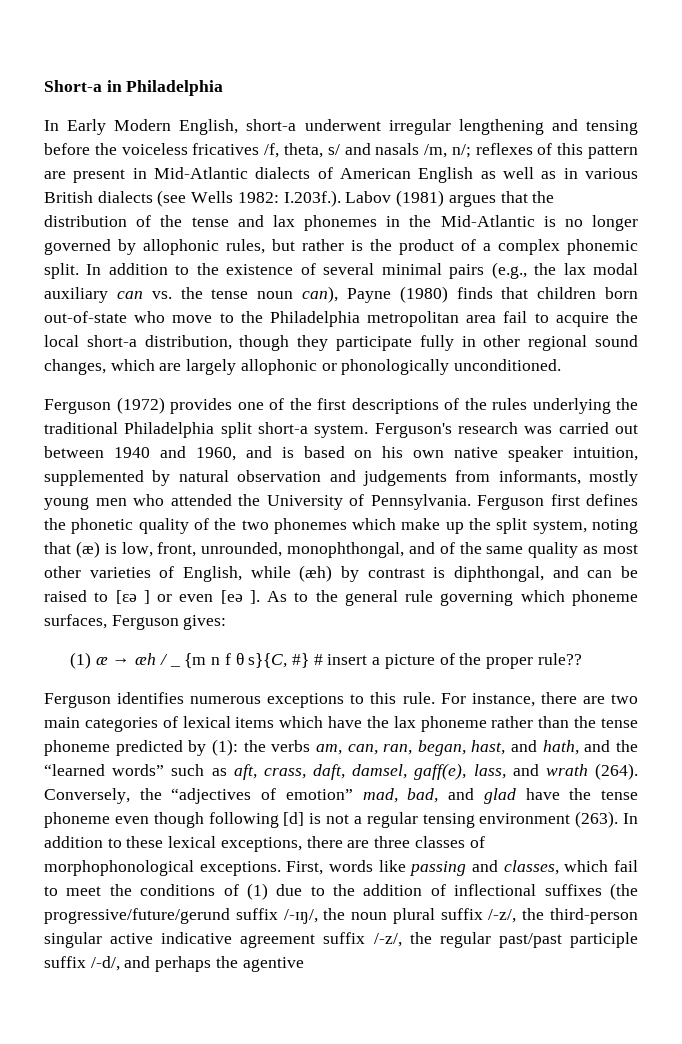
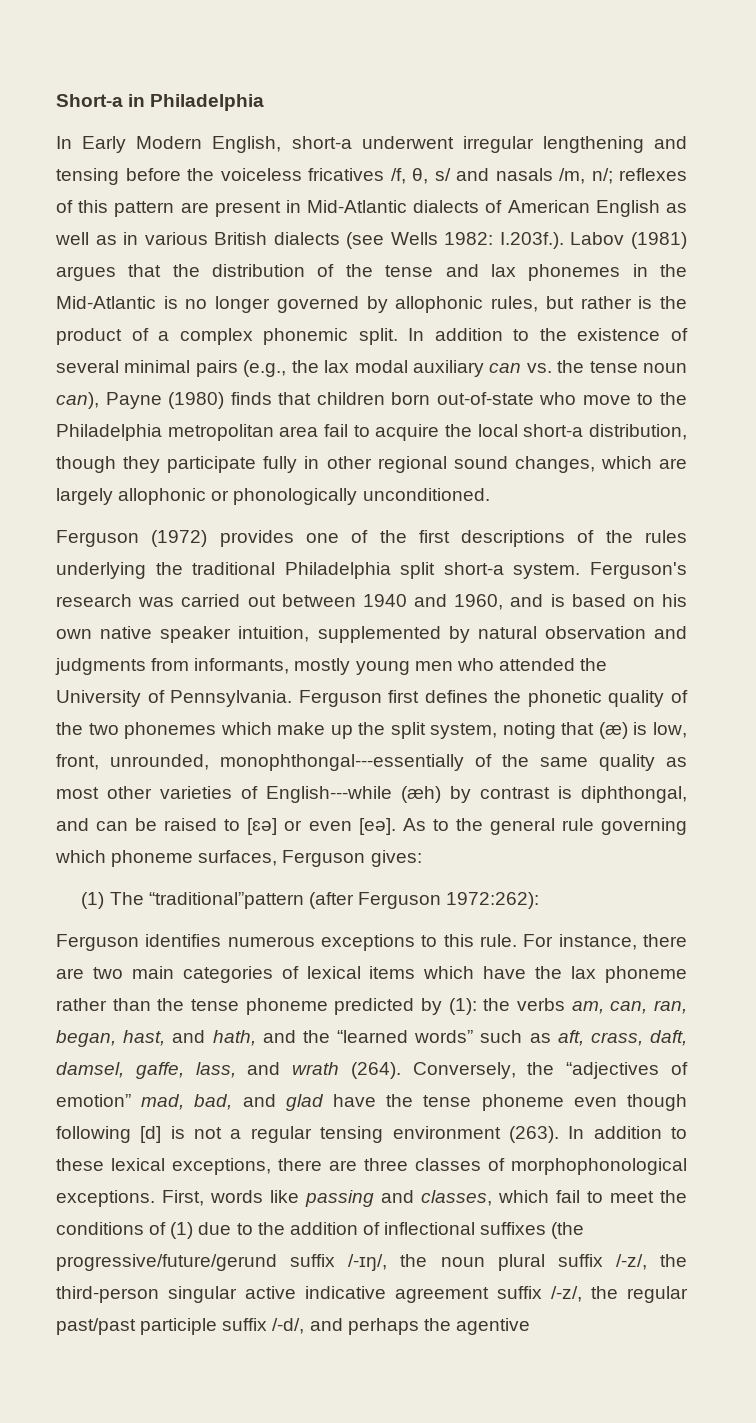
[283,143,323,158] theta, -> [412,168,428,184] θ,
[362,470,447,486] judgements -> [55,658,146,675] judgments
[287,542,435,558] monophthongal, and -> [220,754,464,771] monophthongal---essentially
[182,566,291,582] English, while -> [266,786,392,803] English---while
[115,590,260,604] [ɛə ] or even [eə ]. -> [247,818,396,835] [ɛə] or even [eə].
[95,653,168,665] [169,653,582,669] æ → æh / _ {m n f θ s}{C, #} # insert a picture of the proper rule?? -> [109,892,540,909] The “traditional”pattern (after Ferguson 1972:262):
[414,763,467,780] gaff(e), -> [135,1062,184,1079] gaffe,

